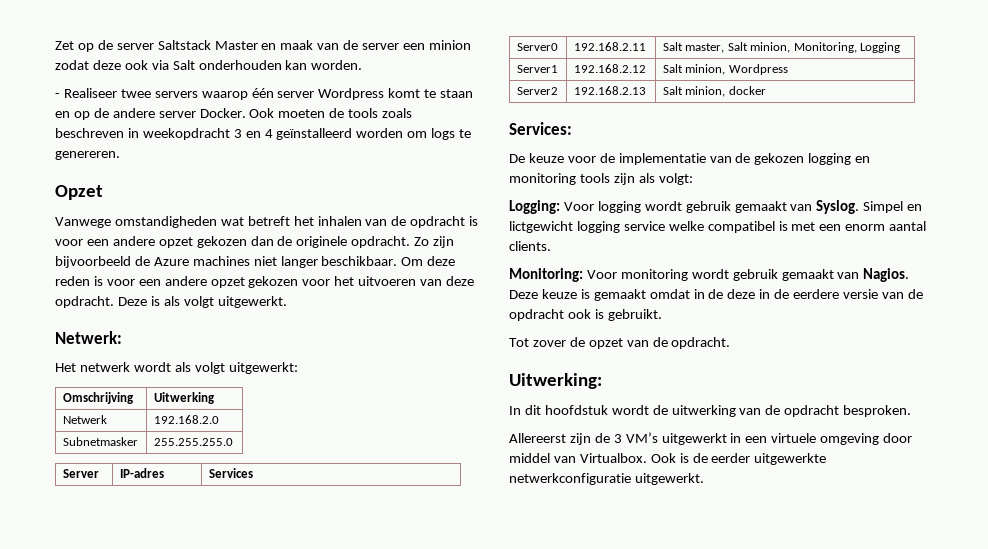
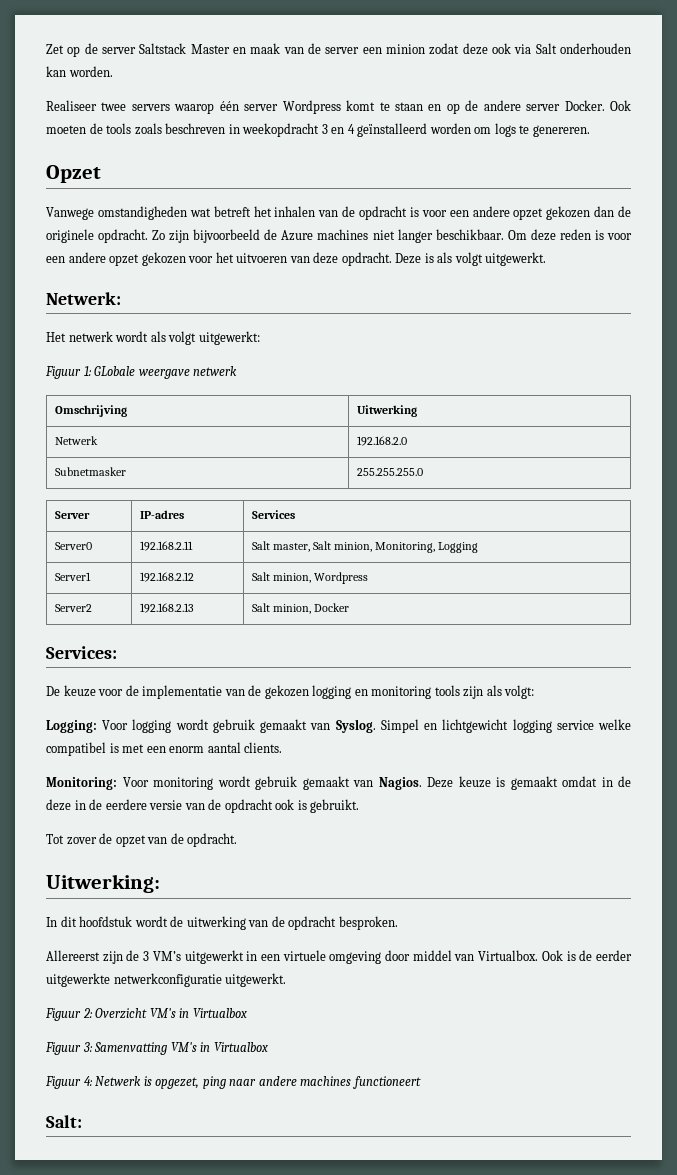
[55,93,60,98] - -> (113, 71) none
(298, 368) none -> [45,366,238,379] // Figuur 1: GLobale weergave netwerk
[728,86,766,95] docker -> [313,603,349,612] Docker
[509,221,573,233] lictgewicht -> [442,719,509,733] lichtgewicht
(704, 479) none -> [45,1008,247,1021] [45,1042,268,1055] [45,1076,421,1089] [46,1115,82,1128] // Figuur 2: Overzicht VM's in Virtualbox // Figuur 3: Samenvatting VM's in Virtualbox // Figuur 4: Netwerk is opgezet, ping naar andere machines functioneert // Salt:

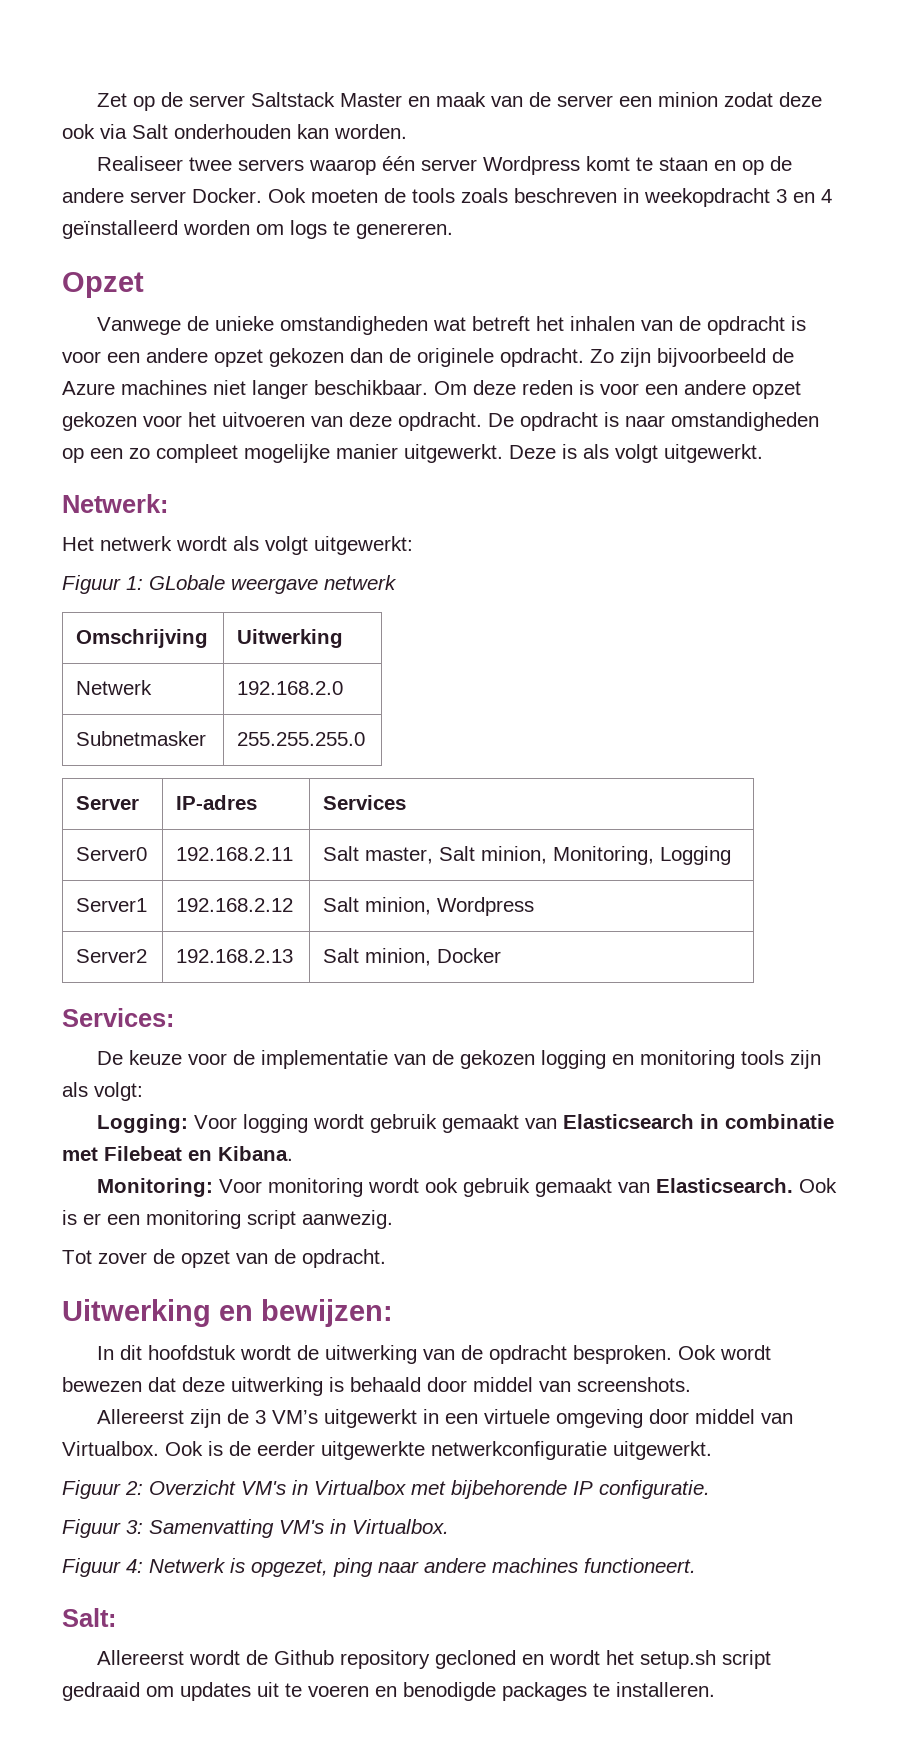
(94, 213) none -> [187,316,275,331] de unieke
(392, 259) none -> [488,412,819,431] [62,444,503,463] De opdracht is naar omstandigheden op een zo compleet mogelijke manier uitgewerkt.
[335,719,631,733] [46,742,283,756] Syslog. Simpel en lichtgewicht logging service welke compatibel is met een enorm aantal clients. -> [563,1114,835,1129] [62,1146,293,1161] Elasticsearch in combinatie met Filebeat en Kibana.
[255,776,631,790] [46,799,360,813] gebruik gemaakt van Nagios. Deze keuze is gemaakt omdat in de deze in de eerdere versie van de opdracht ook is gebruikt. -> [425,1178,838,1197] [62,1210,393,1229] ook gebruik gemaakt van Elasticsearch. Ook is er een monitoring script aanwezig.
[46,874,160,893] Uitwerking: -> [62,1299,393,1327] Uitwerking en bewijzen:
(398, 923) none -> [678,1345,772,1360] [62,1377,691,1396] Ook wordt bewezen dat deze uitwerking is behaald door middel van screenshots.
(247, 1013) none -> [411,1480,710,1499] met bijbehorende IP configuratie.
[213,1042,268,1052] Virtualbox -> [352,1519,449,1534] Virtualbox.
[352,1076,421,1089] functioneert -> [584,1558,696,1573] functioneert.
(82, 1121) none -> [97,1650,772,1669] [62,1682,715,1701] // Allereerst wordt de Github repository gecloned en wordt het setup.sh script gedraaid om updates uit te voeren en benodigde packages te installeren.

